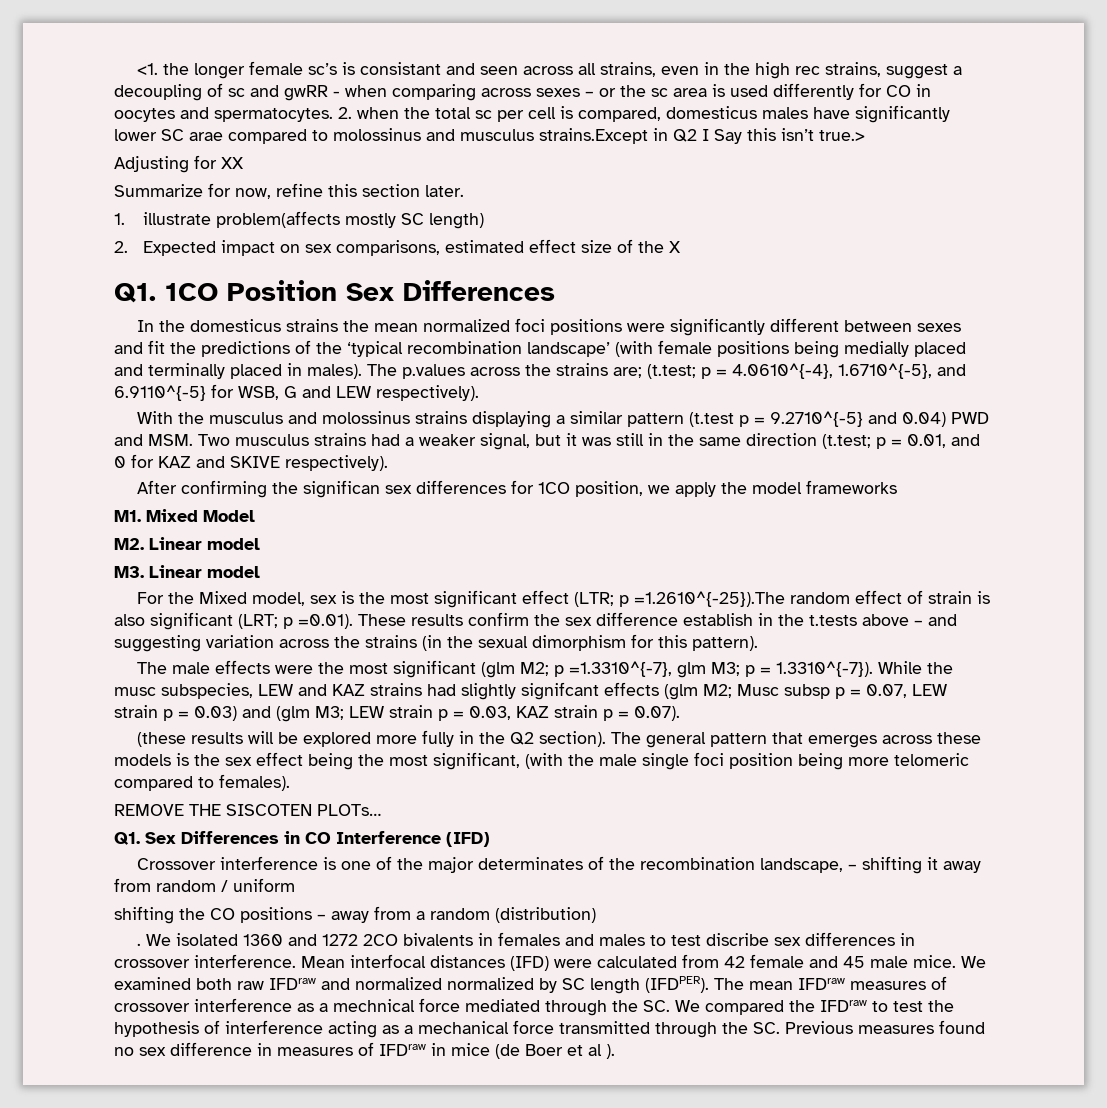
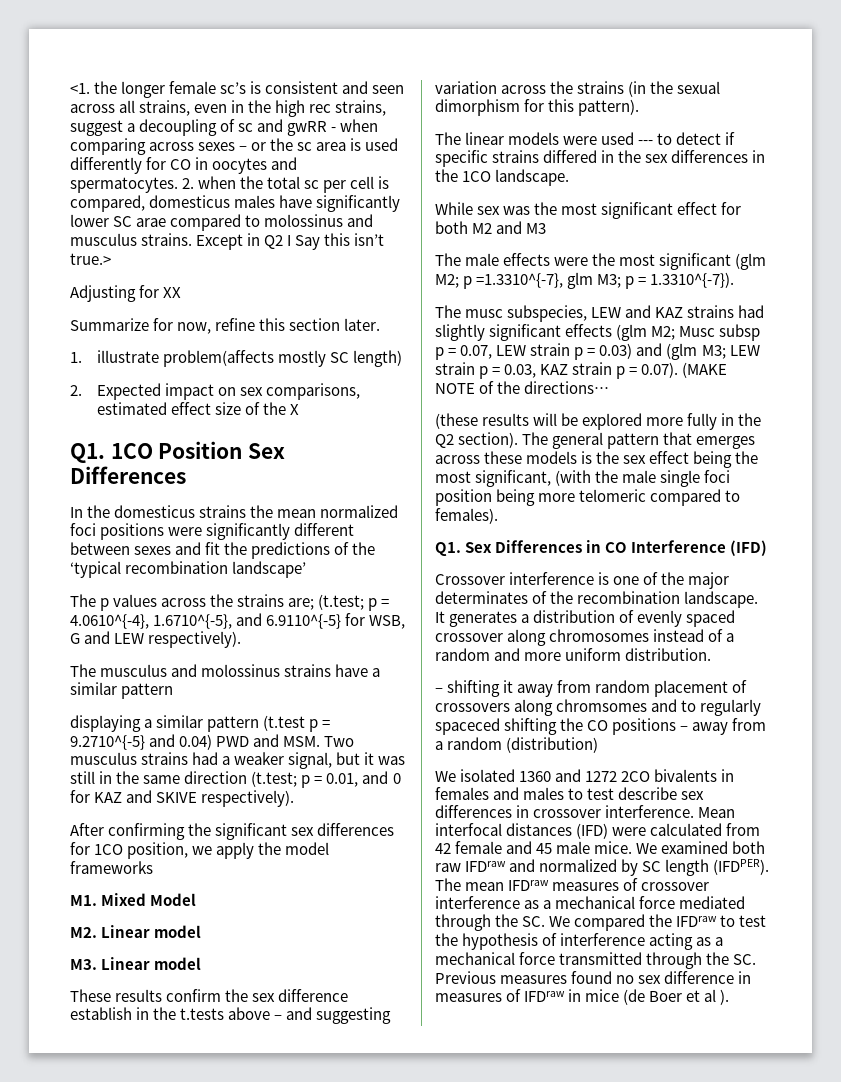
[359,62,441,75] consistant -> [265,81,339,94] consistent
[539,128,648,144] strains.Except -> [141,233,244,250] strains. Except
[615,340,966,358] [114,363,465,379] (with female positions being medially placed and terminally placed in males). The p.values -> [70,594,158,611] // The p values
[136,411,204,424] With the -> [70,664,96,677] The
(467, 417) none -> [335,664,381,677] [70,682,174,699] have a similar pattern //
[302,480,380,498] significan -> [215,823,288,840] significant
[136,590,990,608] [114,612,353,630] For the Mixed model, sex is the most significant effect (LTR; p =1.2610^{-25}).The random effect of strain is also significant (LRT; p =0.01). -> (202, 963) none
(758, 643) none -> [435,132,736,145] [435,150,766,167] [435,169,570,186] [435,202,742,219] [435,221,547,234] // The linear models were used --- to detect if specific strains differed in the sex differences in the 1CO landscape. // While sex was the most significant effect for both M2 and M3
[877,661,953,674] While the -> [435,305,461,318] // The
[521,682,599,700] signifcant -> [489,324,562,341] significant
(680, 713) none -> [682,362,728,378] [435,381,610,394] (MAKE NOTE of the directions…
[114,804,382,816] // REMOVE THE SISCOTEN PLOTs… -> (498, 516) none
[759,858,843,873] landscape, -> [684,591,759,608] [435,610,736,627] [435,629,735,646] [435,648,712,661] landscape. It generates a distribution of evenly spaced crossover along chromosomes instead of a random and more uniform distribution. //
[221,878,295,892] / uniform // -> [654,680,748,697] [435,699,762,716] [435,718,500,735] placement of crossovers along chromsomes and to regularly spaceced
[136,943,141,946] . -> (599, 745) none
[705,933,769,946] discribe -> [618,787,678,800] describe
[447,977,534,990] normalized -> (618, 865) none
[333,999,415,1012] mechnical -> [555,896,636,909] mechanical

